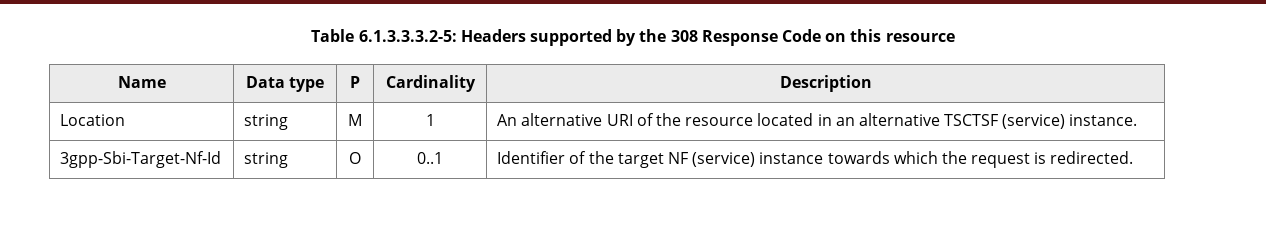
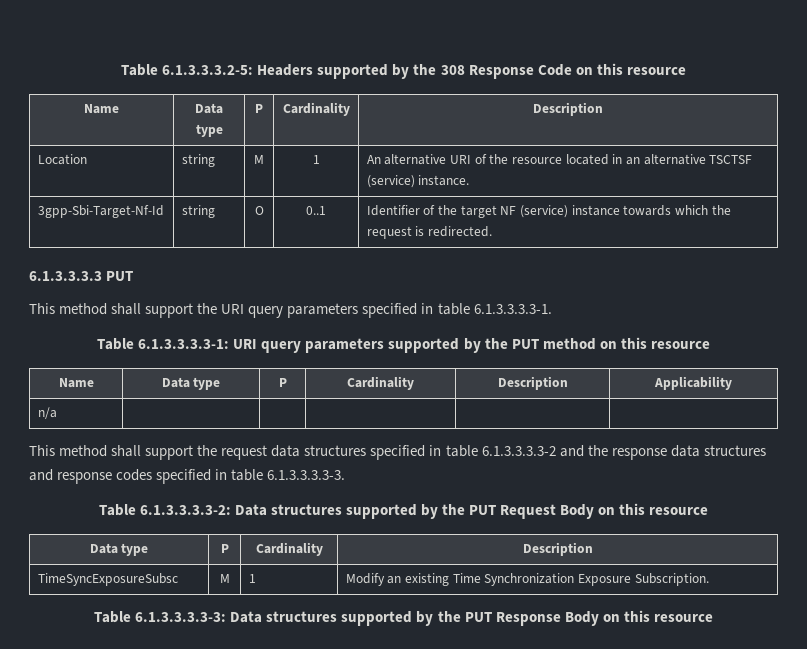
(1134, 157) none -> [29,271,134,281] [29,303,552,318] [97,337,710,353] [58,378,94,388] [161,377,221,390] [278,378,287,387] [347,376,414,390] [497,376,568,390] [654,376,732,390] [37,407,57,419] [29,445,766,460] [29,469,346,484] [98,503,709,519] [89,543,149,556] [220,544,229,553] [255,542,323,556] [522,542,593,556] [37,573,178,586] [219,574,230,583] [248,574,256,583] [345,573,709,586] [94,610,713,626] // 6.1.3.3.3.3 PUT // This method shall support the URI query parameters specified in table 6.1.3.3.3.3-1. // Table 6.1.3.3.3.3-1: URI query parameters supported by the PUT method on this resource // Name | Data type | P | Cardinality | Description | Applicability // n/a | | | | | // This method shall support the request data structures specified in table 6.1.3.3.3.3-2 and the response data structures and response codes specified in table 6.1.3.3.3.3-3. // Table 6.1.3.3.3.3-2: Data structures supported by the PUT Request Body on this resource // Data type | P | Cardinality | Description // TimeSyncExposureSubsc | M | 1 | Modify an existing Time Synchronization Exposure Subscription. // Table 6.1.3.3.3.3-3: Data structures supported by the PUT Response Body on this resource

